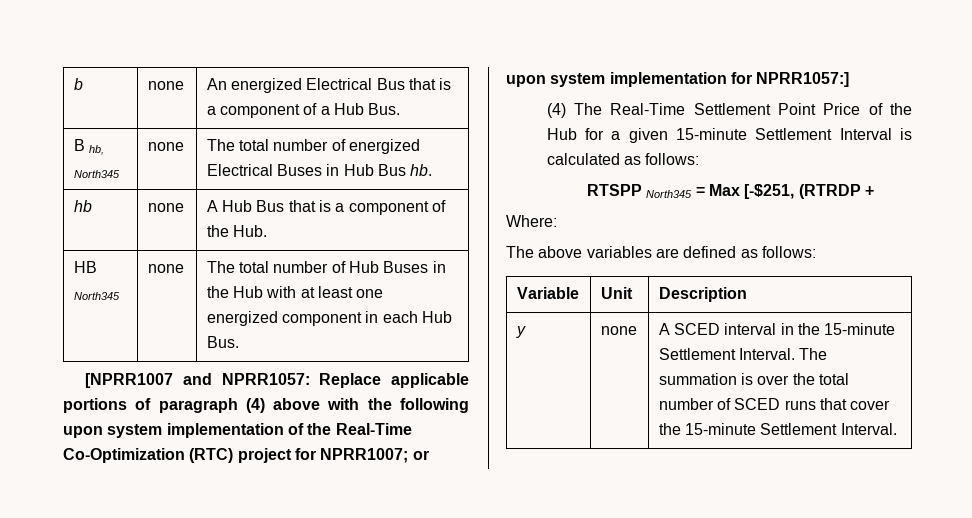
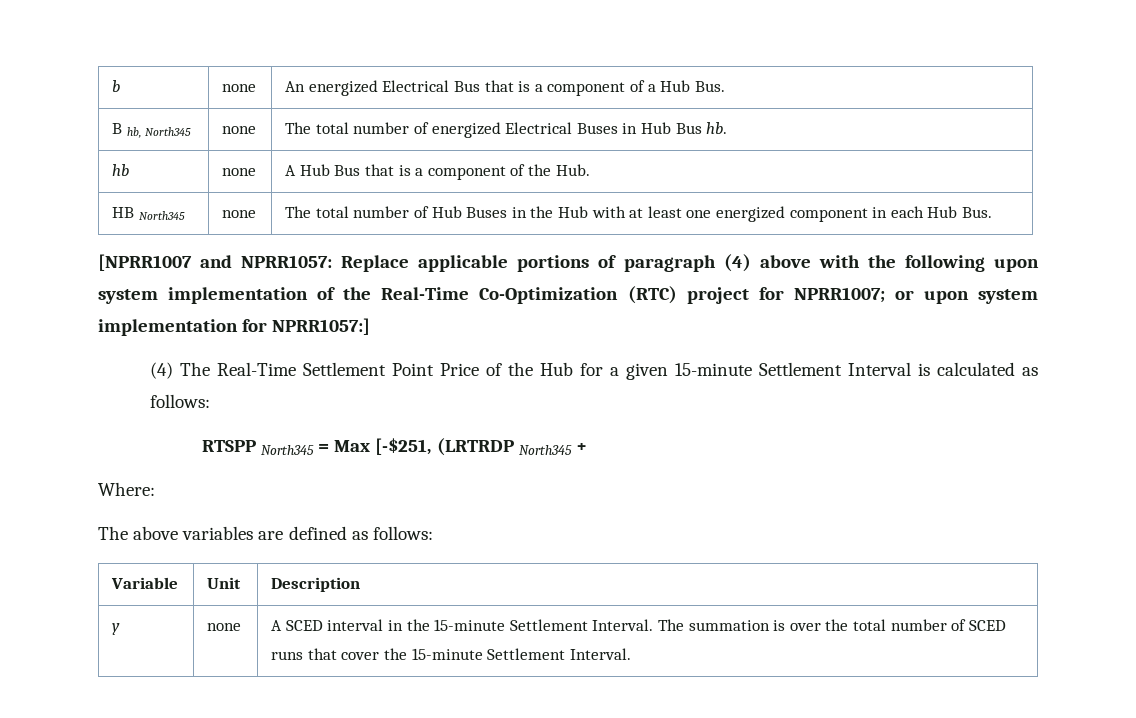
[798,184,861,199] (RTRDP -> [436,438,572,456] (LRTRDP North345

